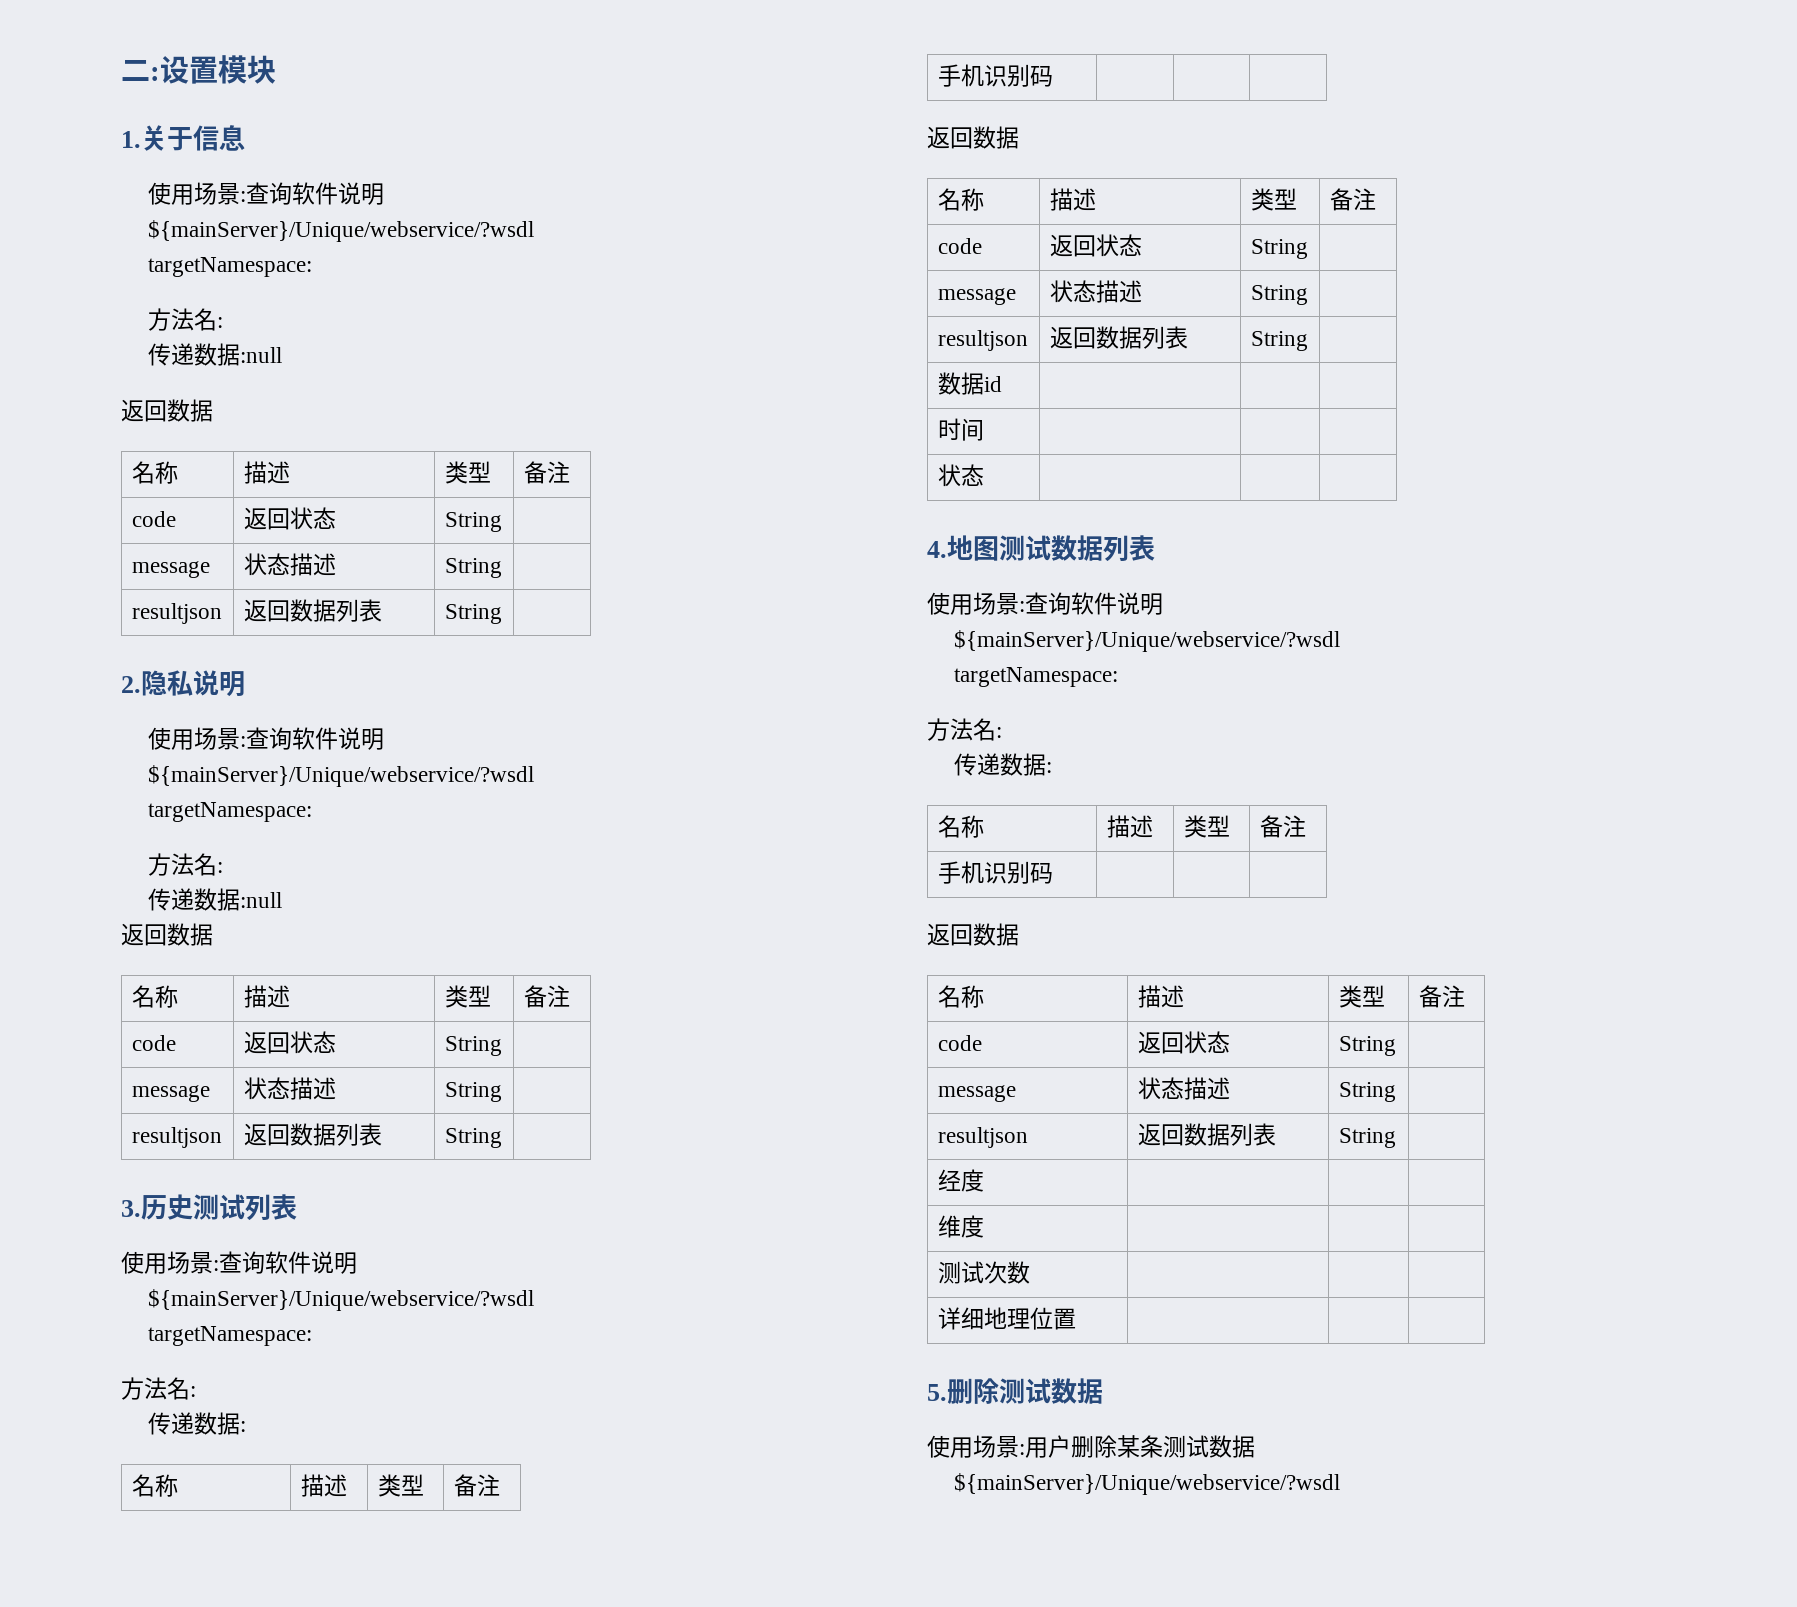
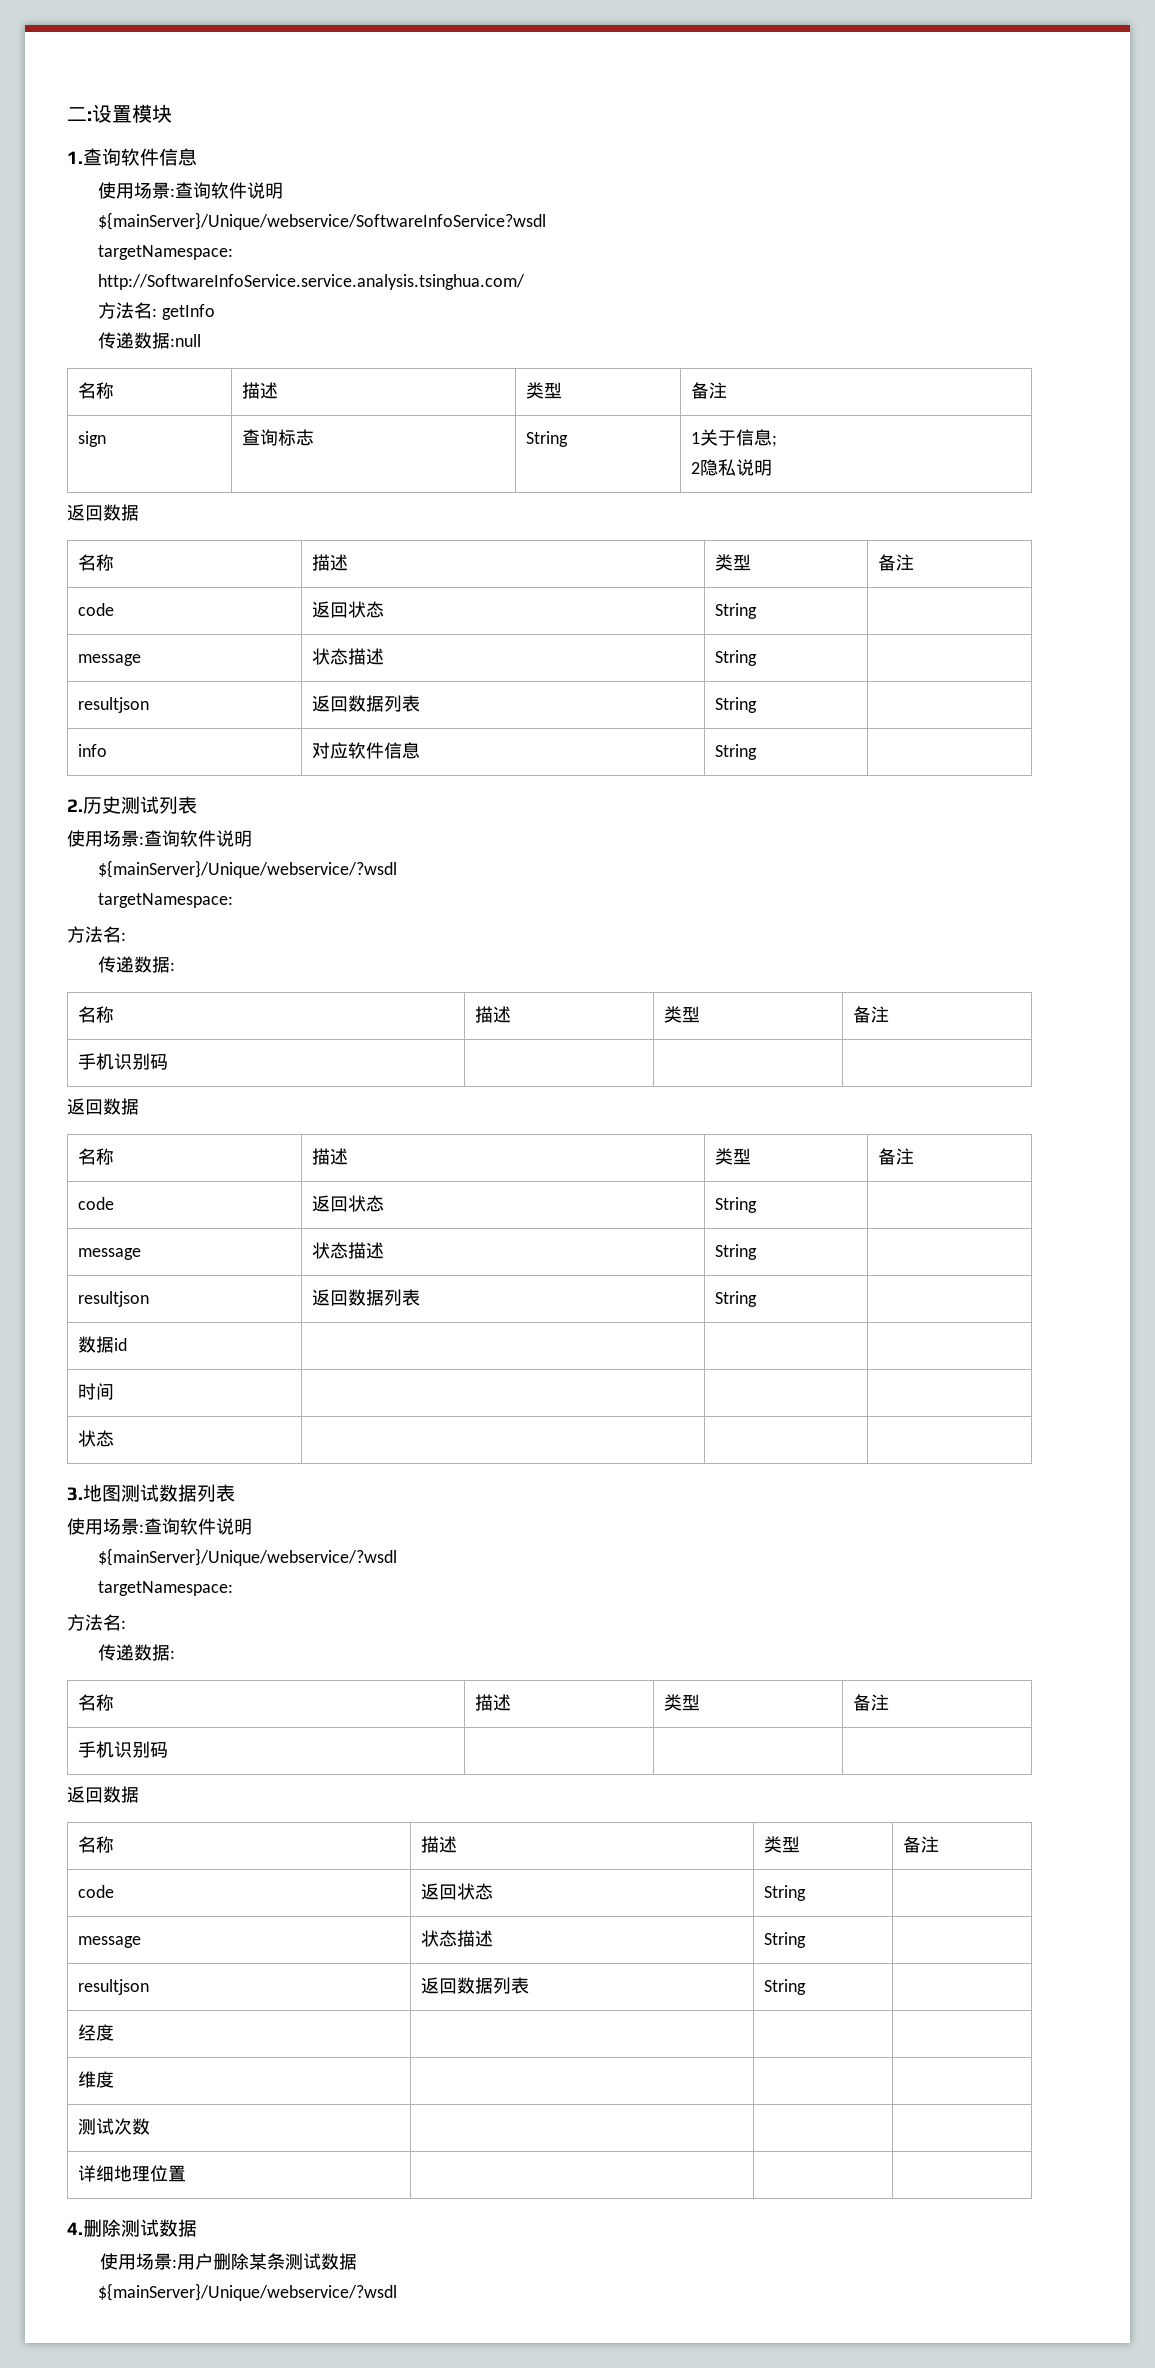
[141,125,193,151] 关于 -> [83,148,159,166] 查询软件
[147,220,534,242] [147,257,312,277] [147,308,223,331] [147,343,282,366] ${mainServer}/Unique/webservice/?wsdl // targetNamespace: // 方法名: // 传递数据:null -> [98,212,547,230] [98,245,234,260] [98,274,526,290] [98,302,216,320] [98,332,202,349] [78,382,115,399] [242,382,279,399] [526,382,563,399] [691,382,728,399] [78,431,107,447] [242,429,315,446] [526,431,569,447] [691,429,778,447] [691,459,773,476] ${mainServer}/Unique/webservice/SoftwareInfoService?wsdl // targetNamespace: // http://SoftwareInfoService.service.analysis.tsinghua.com/ // 方法名: getInfo // 传递数据:null // 名称 | 描述 | 类型 | 备注 // sign | 查询标志 | String | 1关于信息; // 2隐私说明
[121,670,245,697] [147,727,384,750] [147,765,534,787] [147,802,312,822] [147,853,223,876] [147,888,282,911] [121,923,213,946] [131,985,178,1008] [243,985,290,1008] [444,985,491,1008] [523,985,570,1008] [131,1035,176,1051] [243,1031,336,1054] [444,1036,502,1056] [131,1085,210,1102] [243,1077,336,1100] [444,1082,502,1102] [131,1127,222,1148] [243,1123,382,1146] [444,1128,502,1148] [121,1200,141,1217] // 2.隐私说明 // 使用场景:查询软件说明 // ${mainServer}/Unique/webservice/?wsdl // targetNamespace: // 方法名: // 传递数据:null // 返回数据 // 名称 | 描述 | 类型 | 备注 // code | 返回状态 | String | // message | 状态描述 | String | // resultjson | 返回数据列表 | String | // 3. -> [78,744,108,757] [312,742,421,759] [715,744,758,760] [67,799,83,812] // info | 对应软件信息 | String | // 2.
[927,541,947,558] 4. -> [67,1487,83,1501] 3.
[927,1384,947,1401] 5. -> [67,2222,83,2235] 4.

